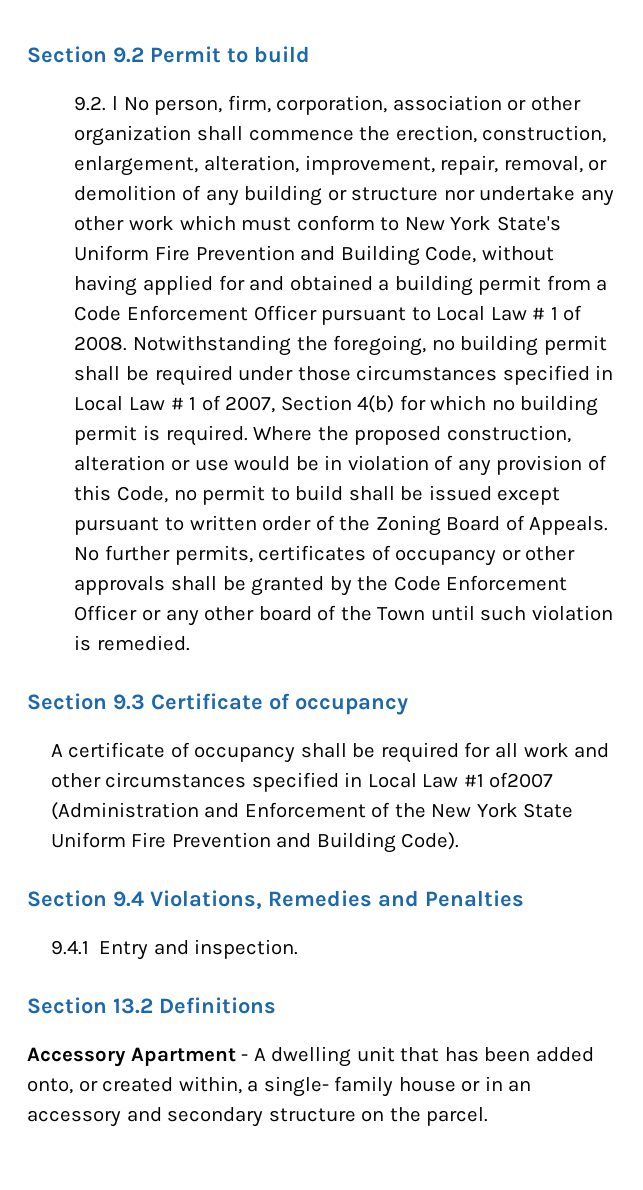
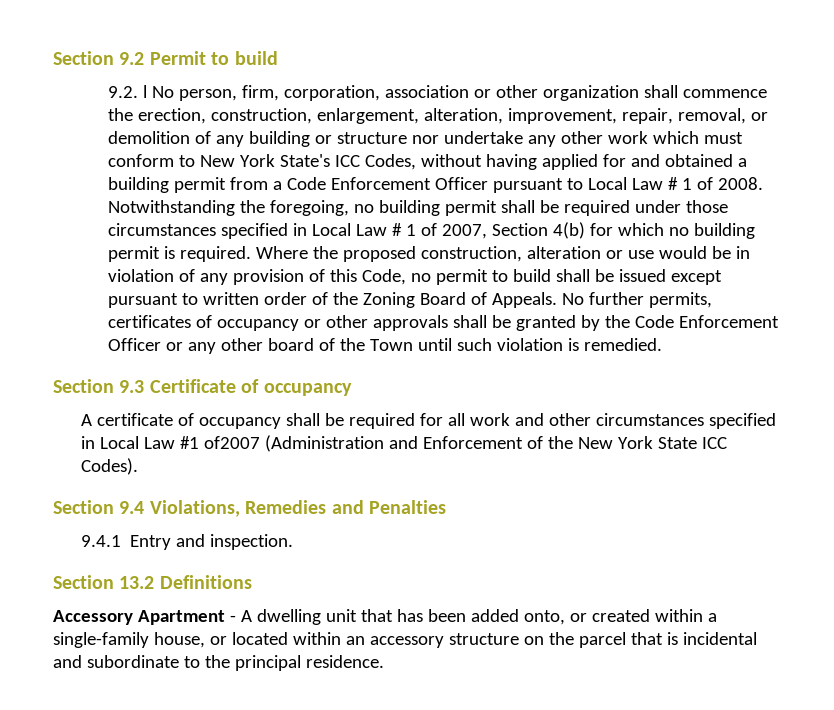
[74,245,477,266] Uniform Fire Prevention and Building Code, -> [335,154,417,170] ICC Codes,
[50,832,460,853] Uniform Fire Prevention and Building Code). -> [701,437,727,449] [80,458,138,475] ICC Codes).
[178,1076,532,1097] [27,1107,489,1127] within, a single- family house or in an accessory and secondary structure on the parcel. -> [654,609,717,622] [53,632,757,648] [53,655,384,671] within a single-family house, or located within an accessory structure on the parcel that is incidental and subordinate to the principal residence.

